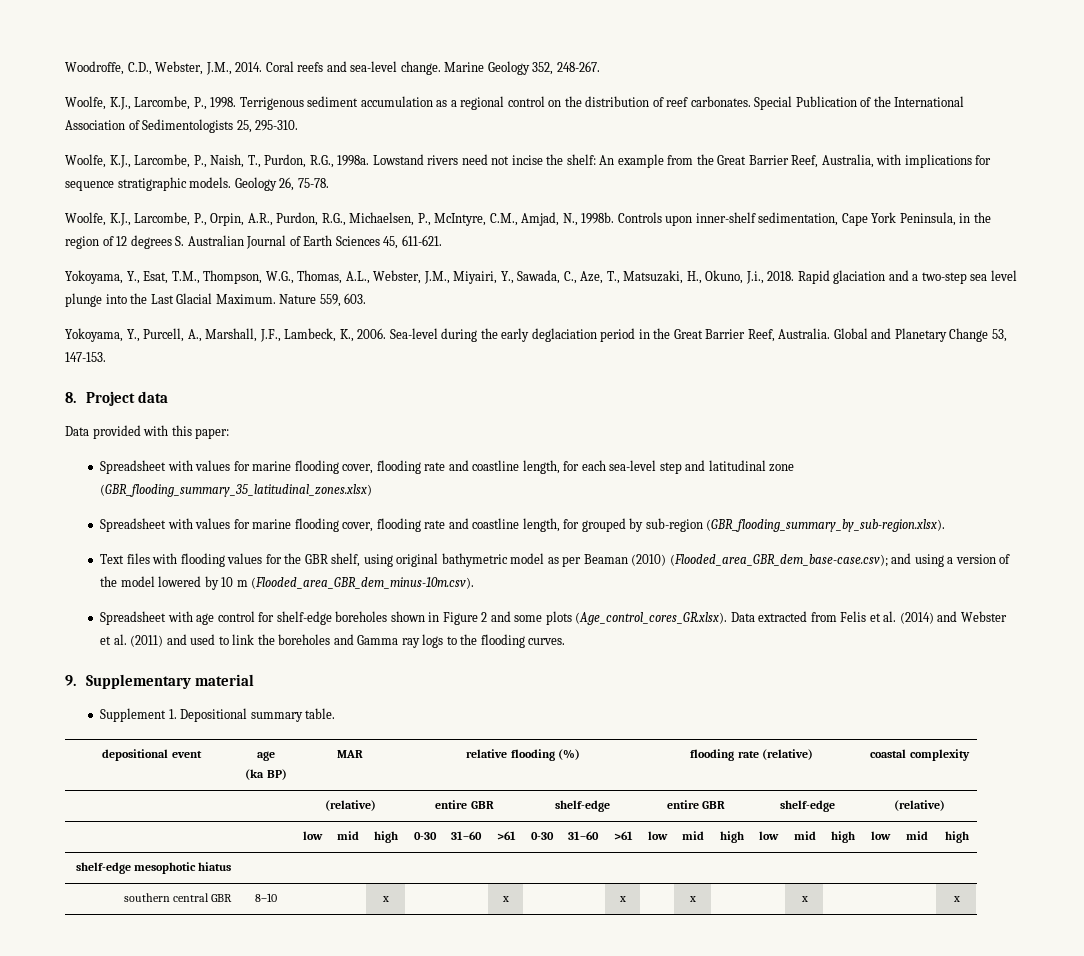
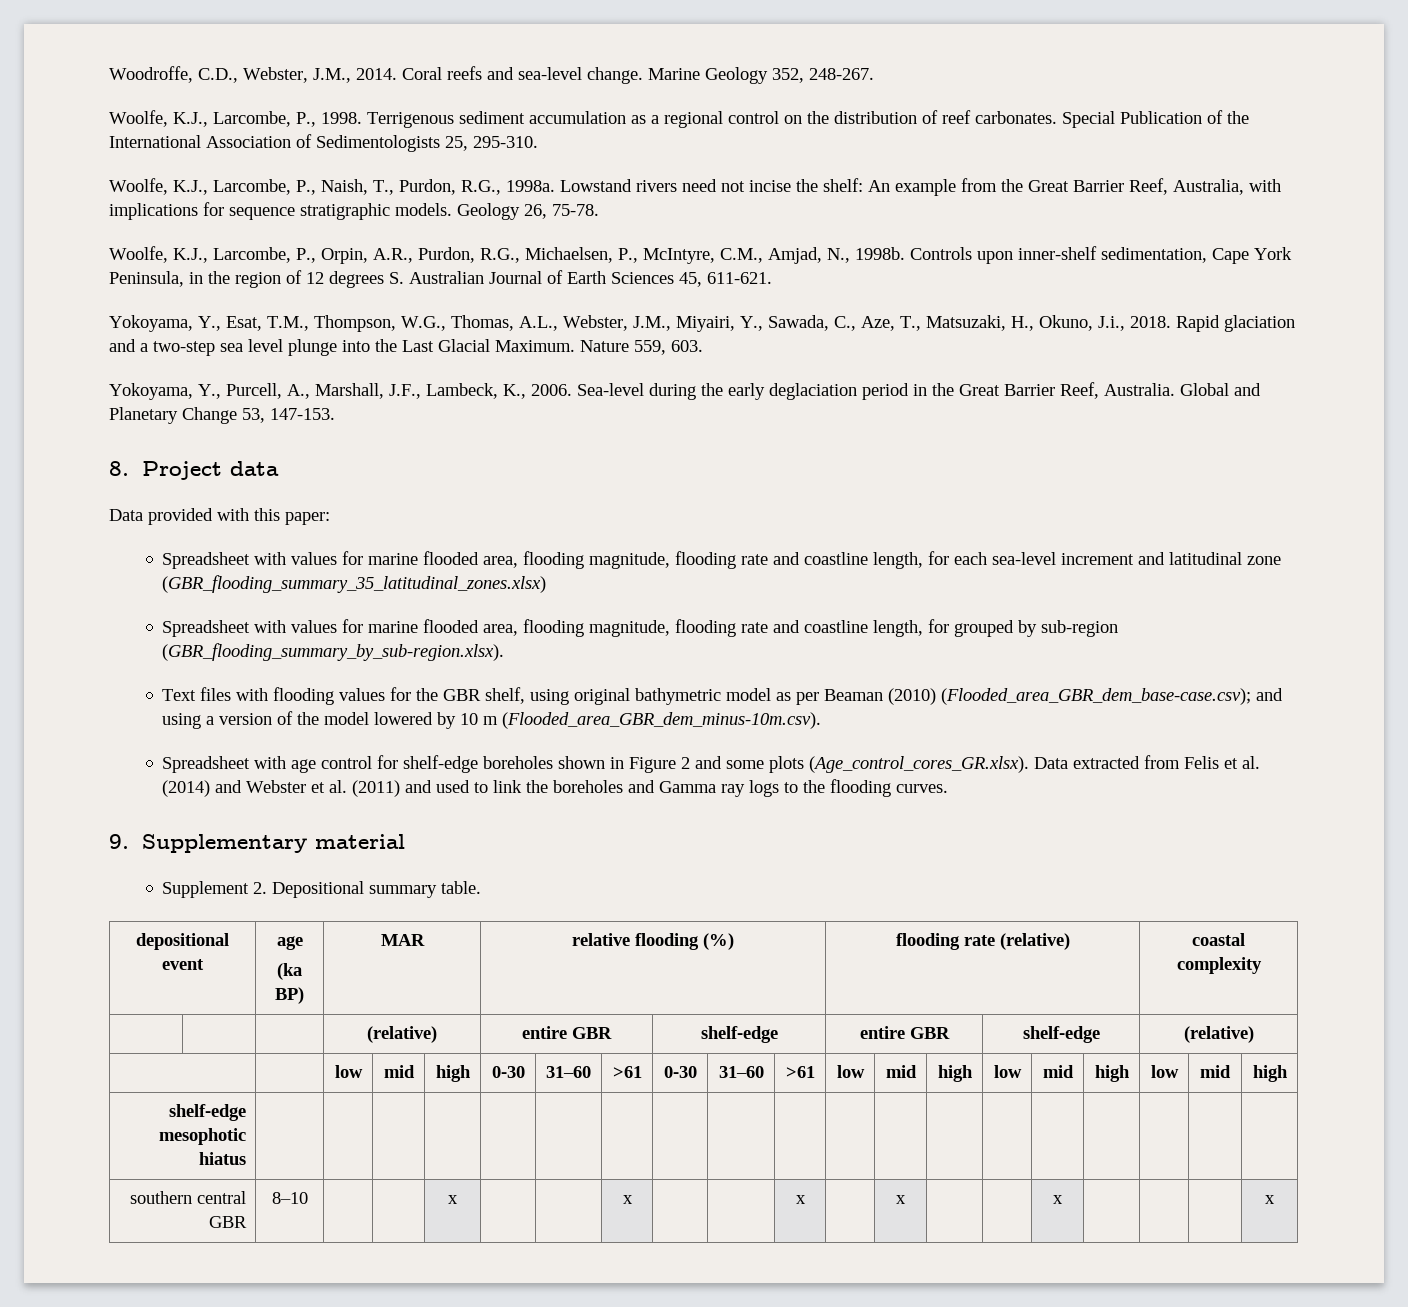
[294,460,374,474] flooding cover, -> [423,551,671,569] flooded area, flooding magnitude,
[659,462,682,474] step -> [1061,553,1135,565] increment
[294,518,374,532] flooding cover, -> [423,619,671,637] flooded area, flooding magnitude,
[168,709,177,719] 1. -> [253,882,268,894] 2.

